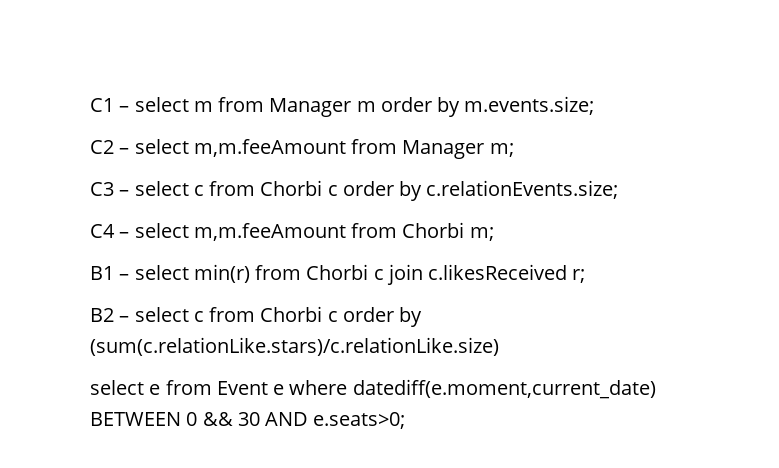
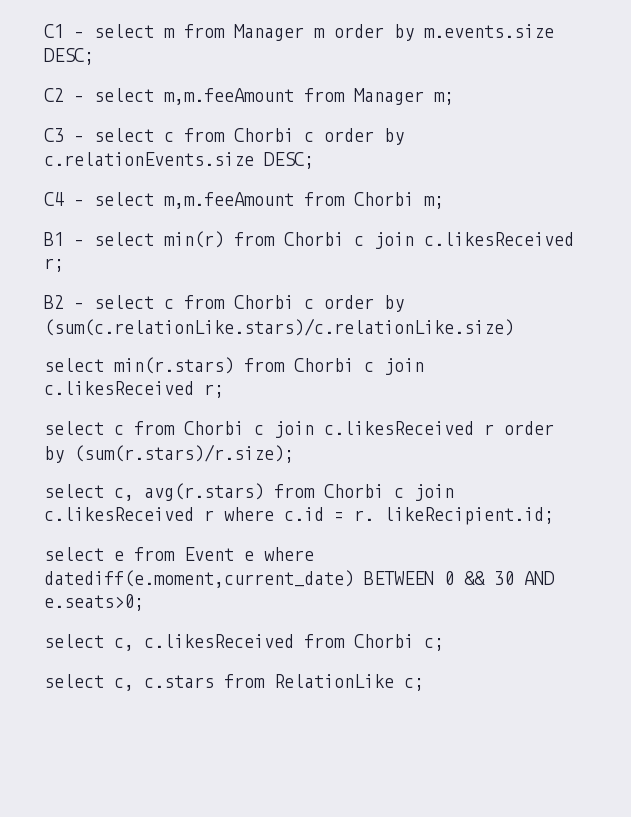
[464,96,595,115] m.events.size; -> [424,24,554,38] [44,48,94,65] m.events.size DESC;
[426,180,619,199] c.relationEvents.size; -> [44,152,314,169] c.relationEvents.size DESC;
(499, 346) none -> [44,357,424,375] [44,381,224,398] [44,421,554,438] [44,444,294,463] [44,483,454,501] [44,507,554,525] // select min(r.stars) from Chorbi c join c.likesReceived r; // select c from Chorbi c join c.likesReceived r order by (sum(r.stars)/r.size); // select c, avg(r.stars) from Chorbi c join c.likesReceived r where c.id = r. likeRecipient.id;
(406, 420) none -> [44,634,444,651] [44,674,424,691] // select c, c.likesReceived from Chorbi c; // select c, c.stars from RelationLike c;

